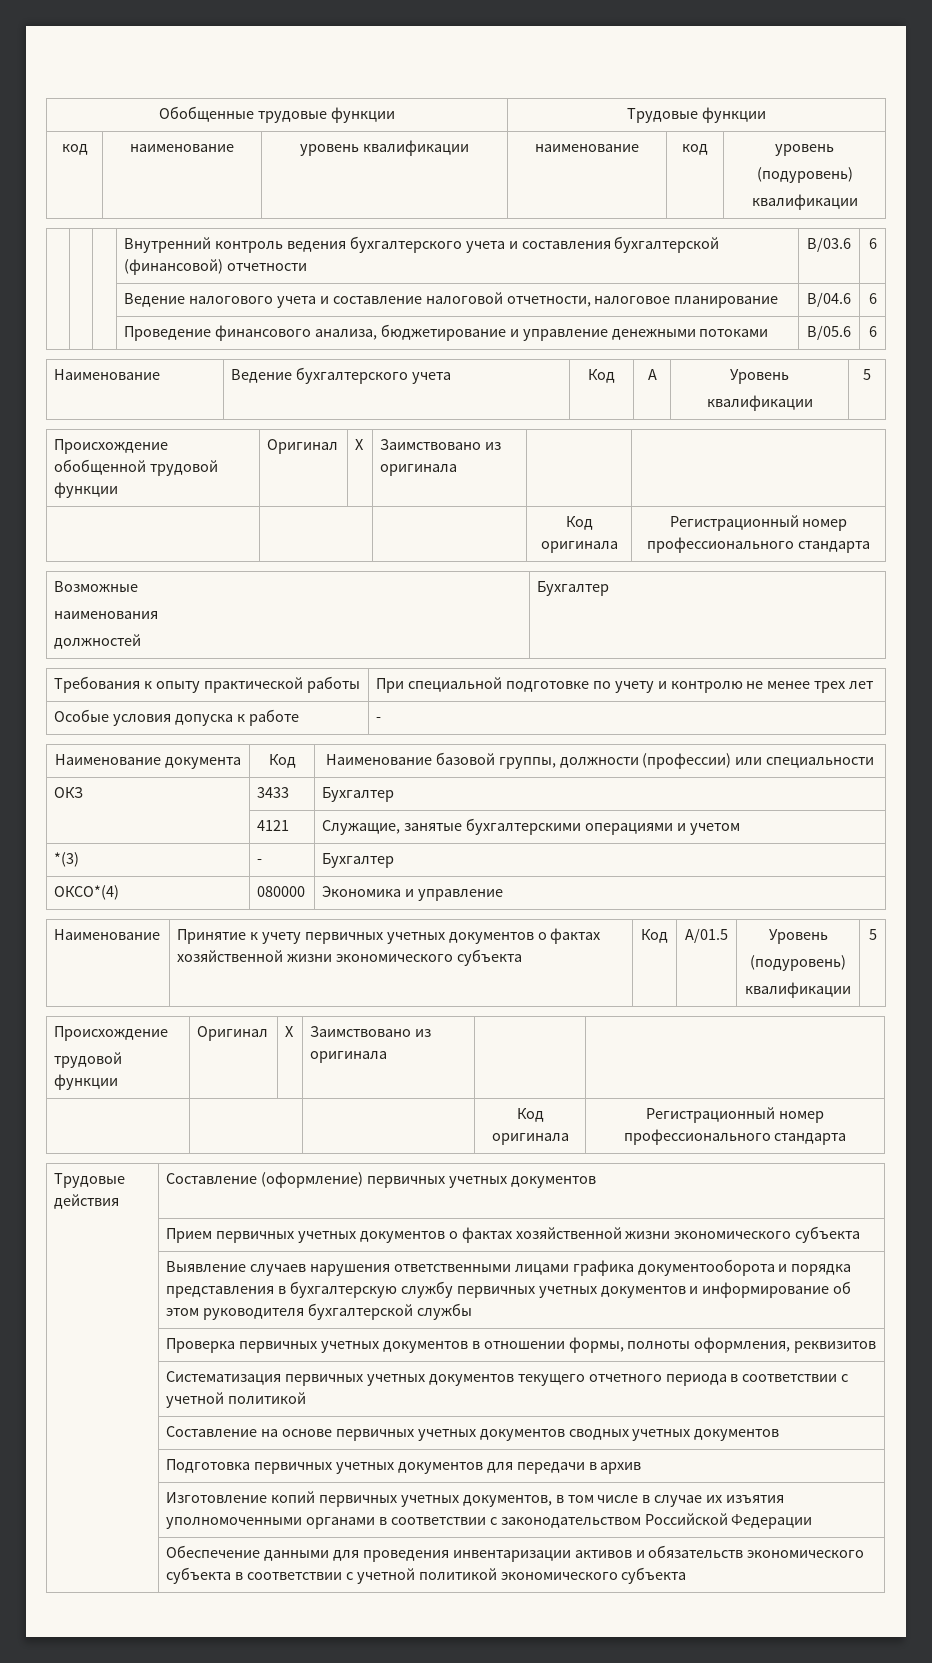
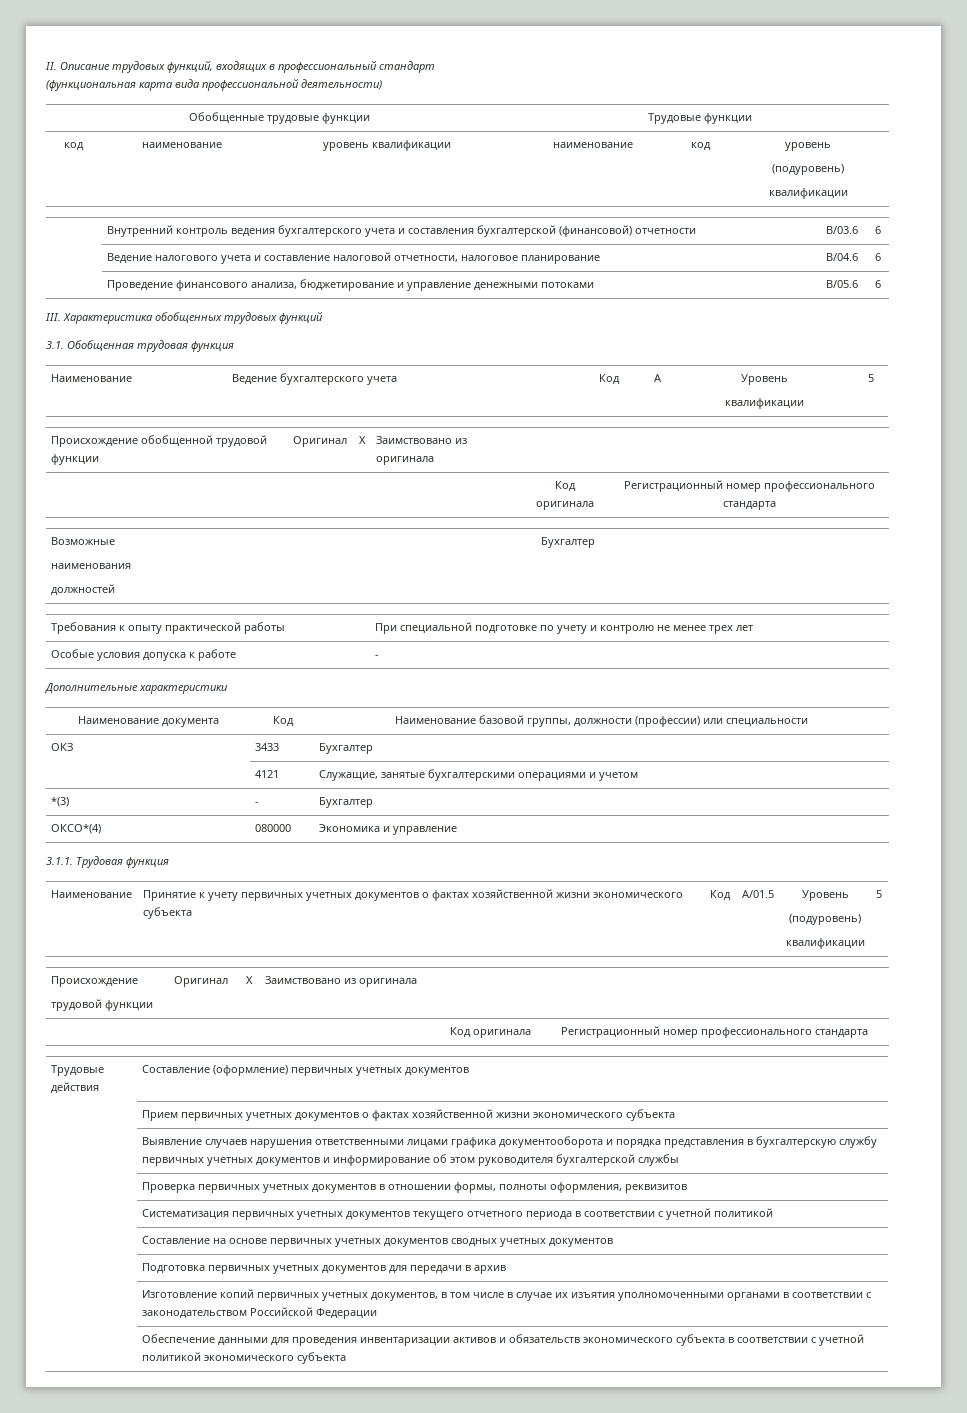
(159, 114) none -> [45,61,435,73] [46,79,382,91] II. Описание трудовых функций, входящих в профессиональный стандарт // (функциональная карта вида профессиональной деятельности) //
(877, 331) none -> [45,312,323,324] [46,340,234,352] // III. Характеристика обобщенных трудовых функций // 3.1. Обобщенная трудовая функция
(382, 719) none -> [45,683,228,694] // Дополнительные характеристики
(503, 895) none -> [46,856,169,868] // 3.1.1. Трудовая функция

